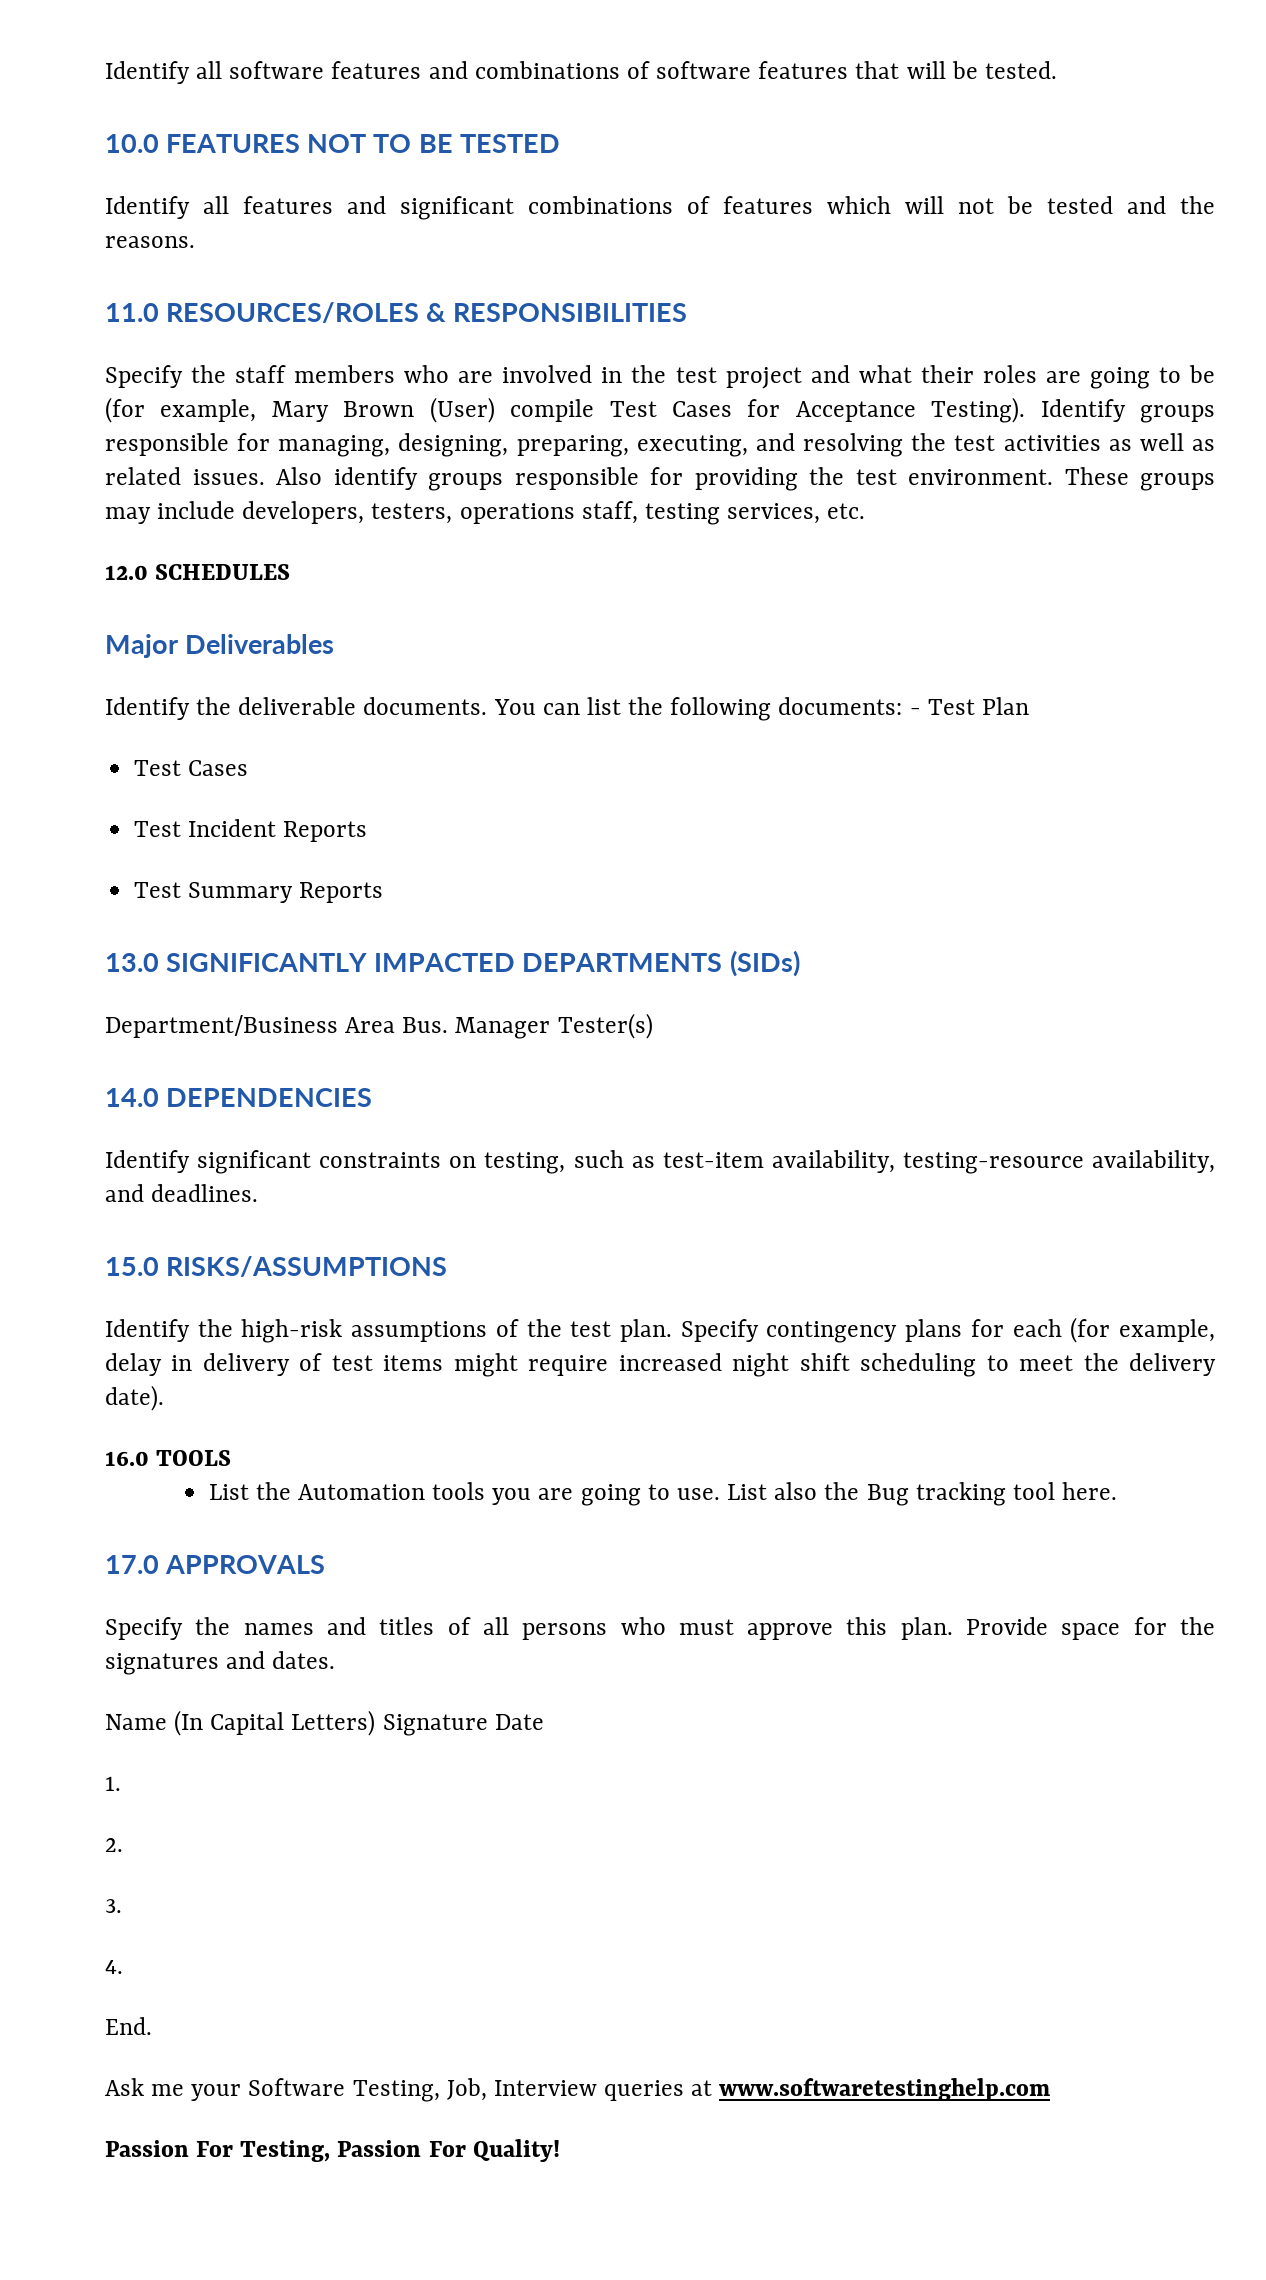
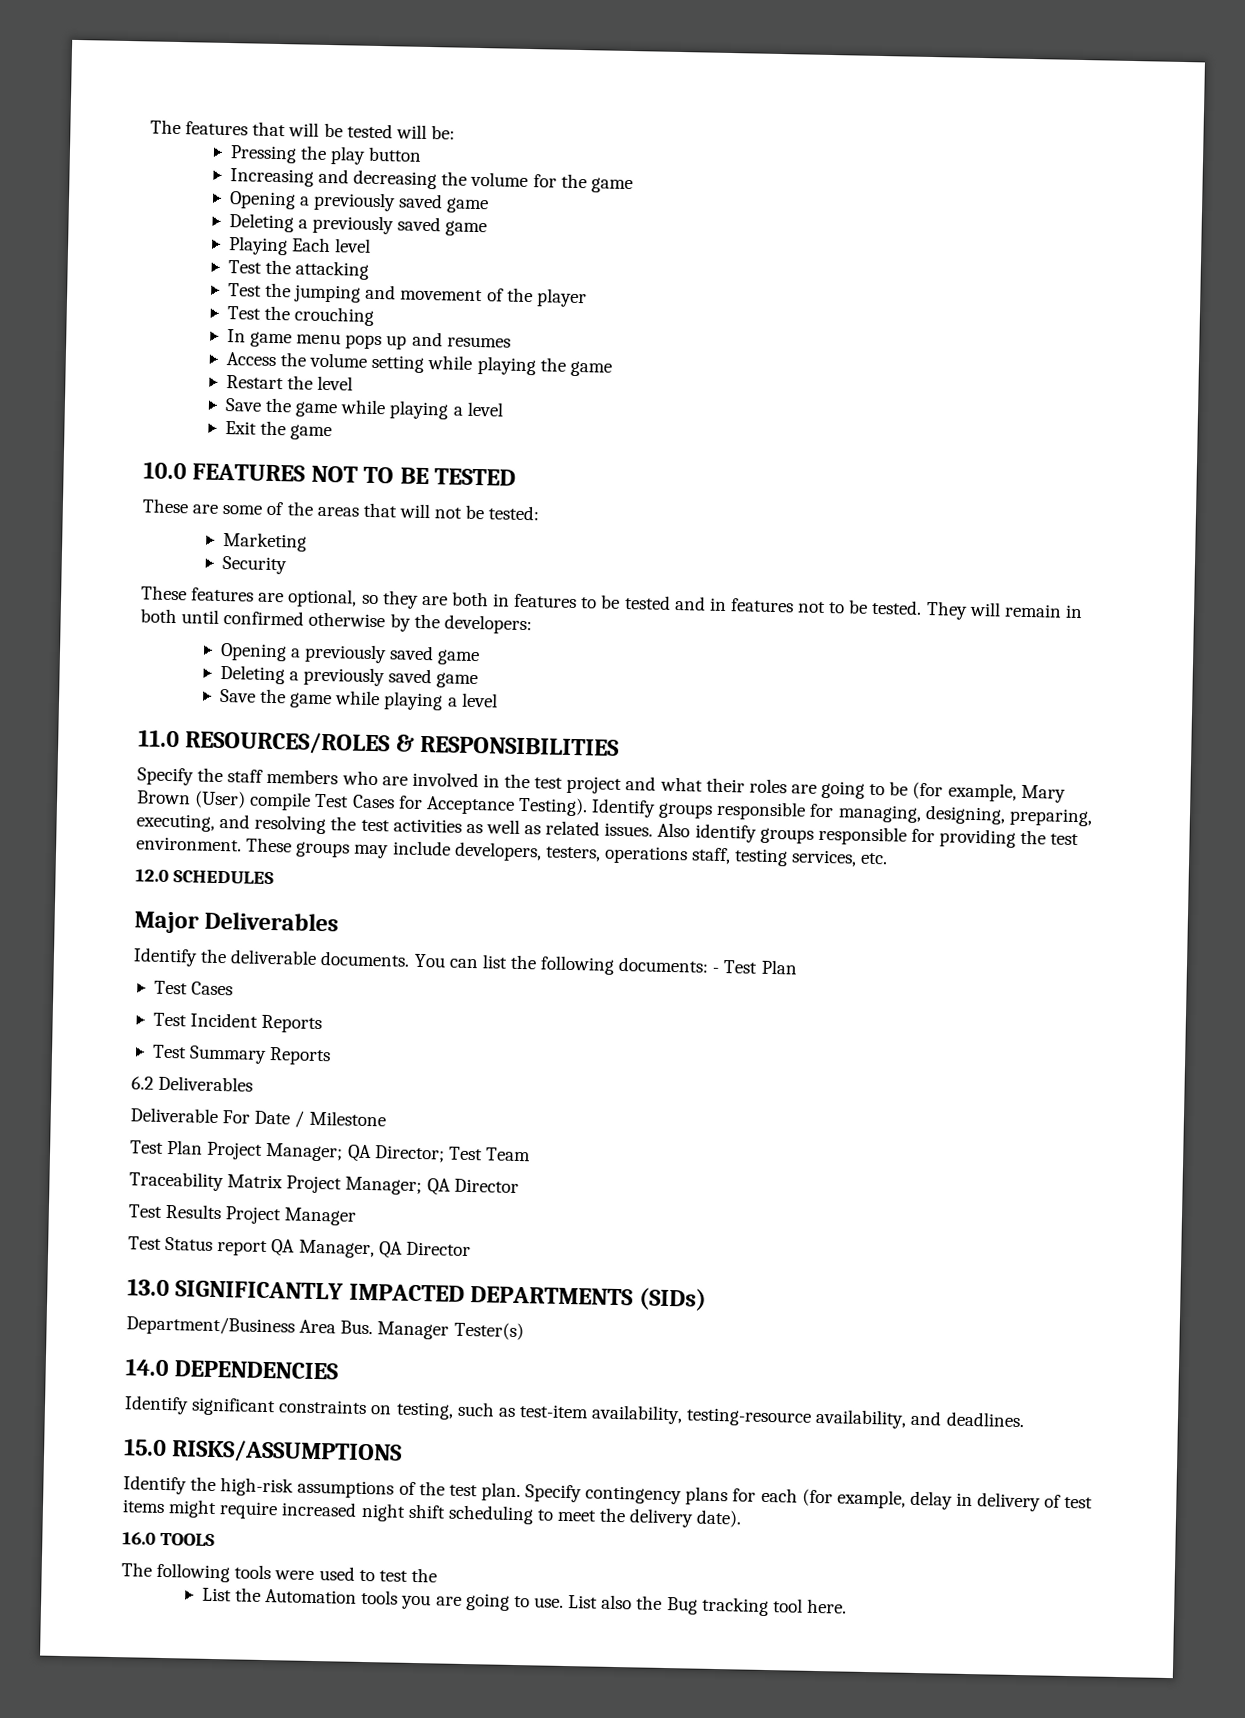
[105,61,1057,84] Identify all software features and combinations of software features that will be tested. -> [150,119,455,140] [229,145,423,165] [229,168,633,194] [228,191,490,214] [228,213,488,237] [227,236,372,256] [227,259,370,280] [227,282,587,308] [226,305,375,326] [226,329,511,350] [225,352,612,377] [225,375,354,391] [224,397,504,420] [224,420,333,441] The features that will be tested will be: // Pressing the play button // Increasing and decreasing the volume for the game // Opening a previously saved game // Deleting a previously saved game // Playing Each level // Test the attacking // Test the jumping and movement of the player // Test the crouching // In game menu pops up and resumes // Access the volume setting while playing the game // Restart the level // Save the game while playing a level // Exit the game
[105,196,1215,220] [105,236,195,248] Identify all features and significant combinations of features which will not be tested and the reasons. -> [142,498,541,521] [222,531,307,552] [221,555,287,575] [141,585,1083,620] [140,608,532,635] [219,642,481,666] [219,664,479,689] [219,688,498,711] These are some of the areas that will not be tested: // Marketing // Security // These features are optional, so they are both in features to be tested and in features not to be tested. They will remain in both until confirmed otherwise by the developers: // Opening a previously saved game // Deleting a previously saved game // Save the game while playing a level
(384, 892) none -> [131,1075,254,1092] [130,1107,386,1128] [130,1139,531,1163] [129,1171,519,1196] [128,1203,357,1226] [128,1236,471,1259] // 6.2 Deliverables // Deliverable For Date / Milestone // Test Plan Project Manager; QA Director; Test Team // Traceability Matrix Project Manager; QA Director // Test Results Project Manager // Test Status report QA Manager, QA Director
(232, 1458) none -> [121,1562,437,1583] // The following tools were used to test the
[105,1555,326,1574] [105,1617,1215,1640] [105,1651,336,1675] [105,1710,544,1736] [105,1776,121,1791] [105,1838,123,1852] [105,1899,122,1913] [105,1960,123,1974] [105,2017,152,2035] [105,2078,1051,2102] [105,2139,560,2162] // 17.0 APPROVALS // Specify the names and titles of all persons who must approve this plan. Provide space for the signatures and dates. // Name (In Capital Letters) Signature Date // 1. // 2. // 3. // 4. // End. // Ask me your Software Testing, Job, Interview queries at www.softwaretestinghelp.com // Passion For Testing, Passion For Quality! -> (847, 1606) none

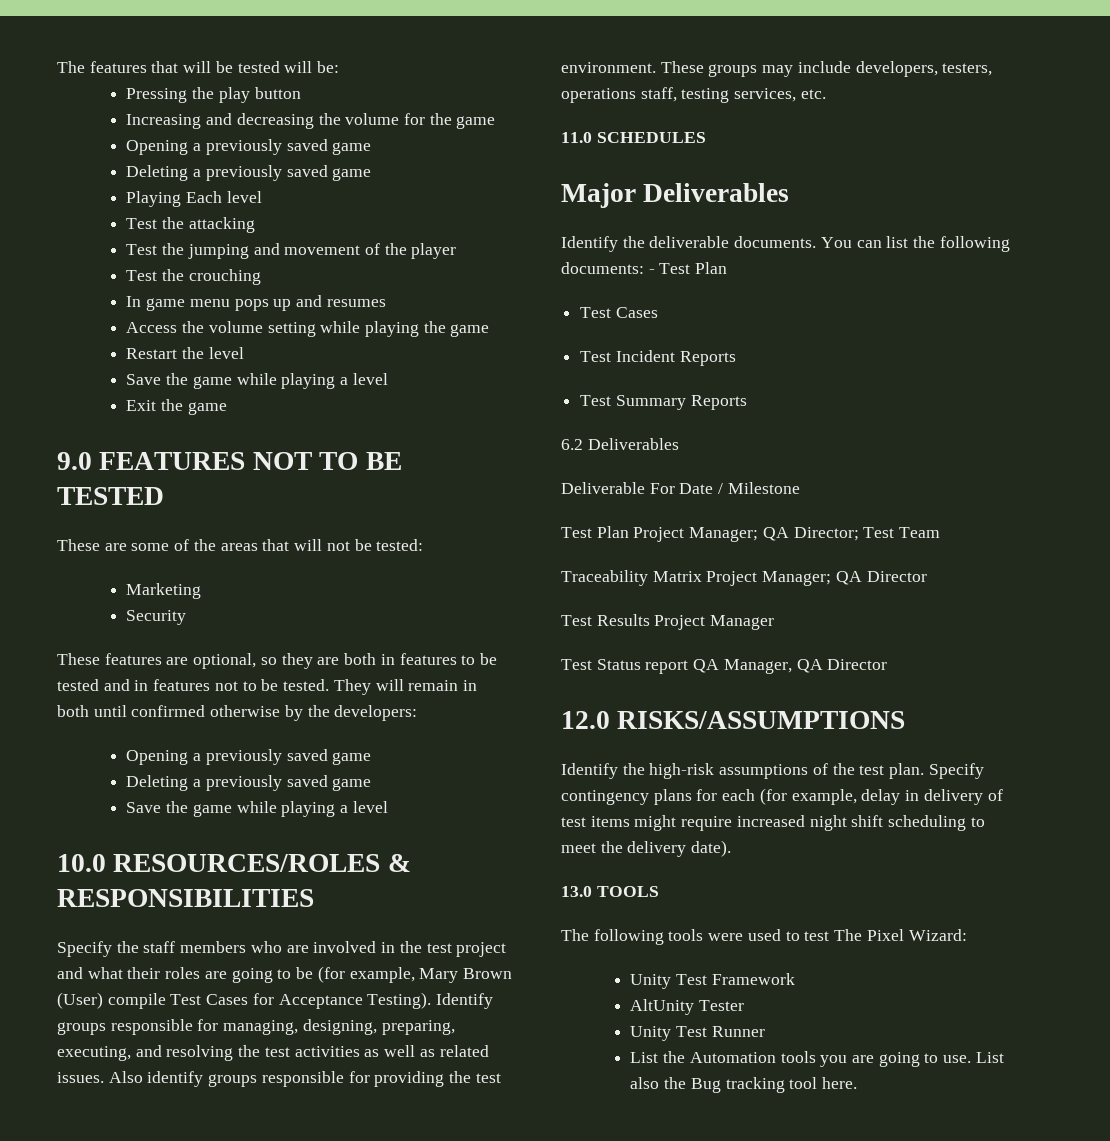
[143,461,187,480] 10.0 -> [57,452,92,470] 9.0
[138,729,180,748] 11.0 -> [57,854,106,872] 10.0
[135,868,169,882] 12.0 -> [561,132,592,143] 11.0
[127,1278,707,1311] [126,1315,524,1341] [125,1358,339,1380] [124,1395,1025,1429] [124,1438,167,1457] 13.0 SIGNIFICANTLY IMPACTED DEPARTMENTS (SIDs) // Department/Business Area Bus. Manager Tester(s) // 14.0 DEPENDENCIES // Identify significant constraints on testing, such as test-item availability, testing-resource availability, and deadlines. // 15.0 -> [561,711,610,729] 12.0
[122,1531,156,1545] 16.0 -> [561,886,592,897] 13.0
[410,1567,437,1583] the -> [834,929,967,941] [630,973,795,989] [630,999,745,1015] [630,1026,765,1041] The Pixel Wizard: // Unity Test Framework // AltUnity Tester // Unity Test Runner

